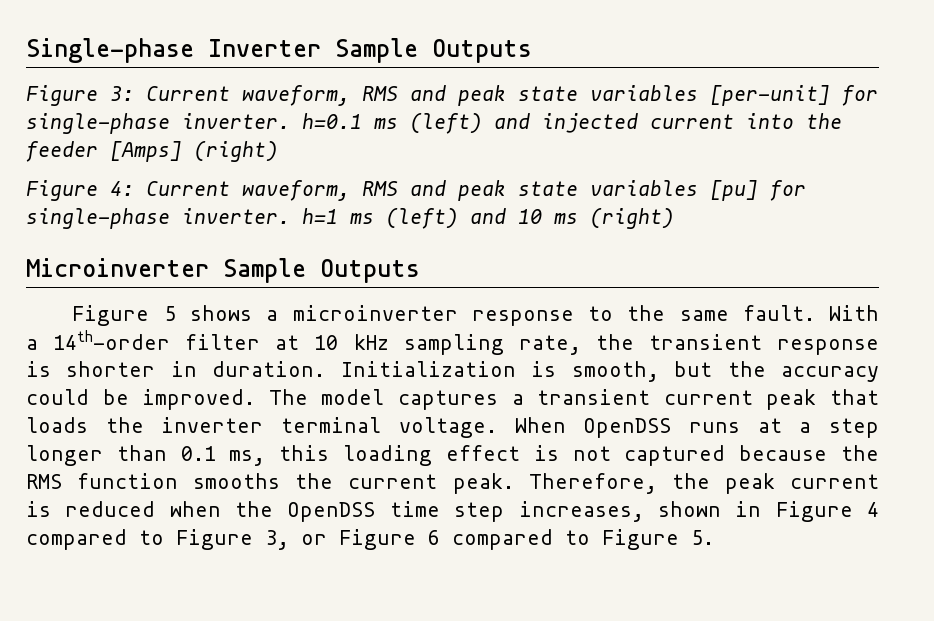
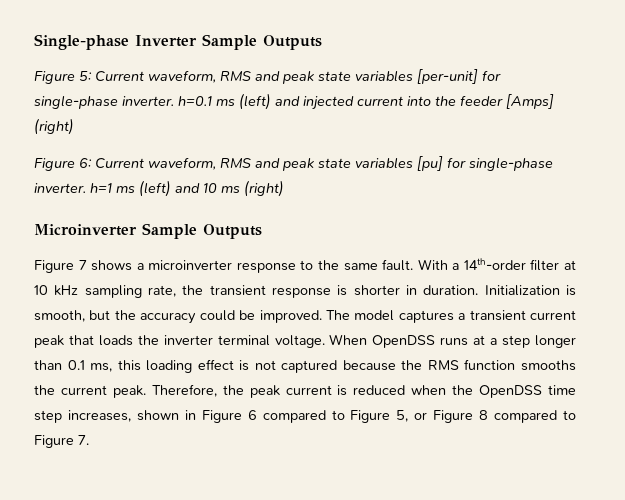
[110,86,134,101] 3: -> [79,71,92,81] 5:
[110,181,134,196] 4: -> [79,158,92,168] 6:
[163,306,176,321] 5 -> [78,260,87,270] 7
[867,502,880,517] [26,529,714,550] 4 compared to Figure 3, or Figure 6 compared to Figure 5. -> [247,410,577,423] [34,435,89,448] 6 compared to Figure 5, or Figure 8 compared to Figure 7.

